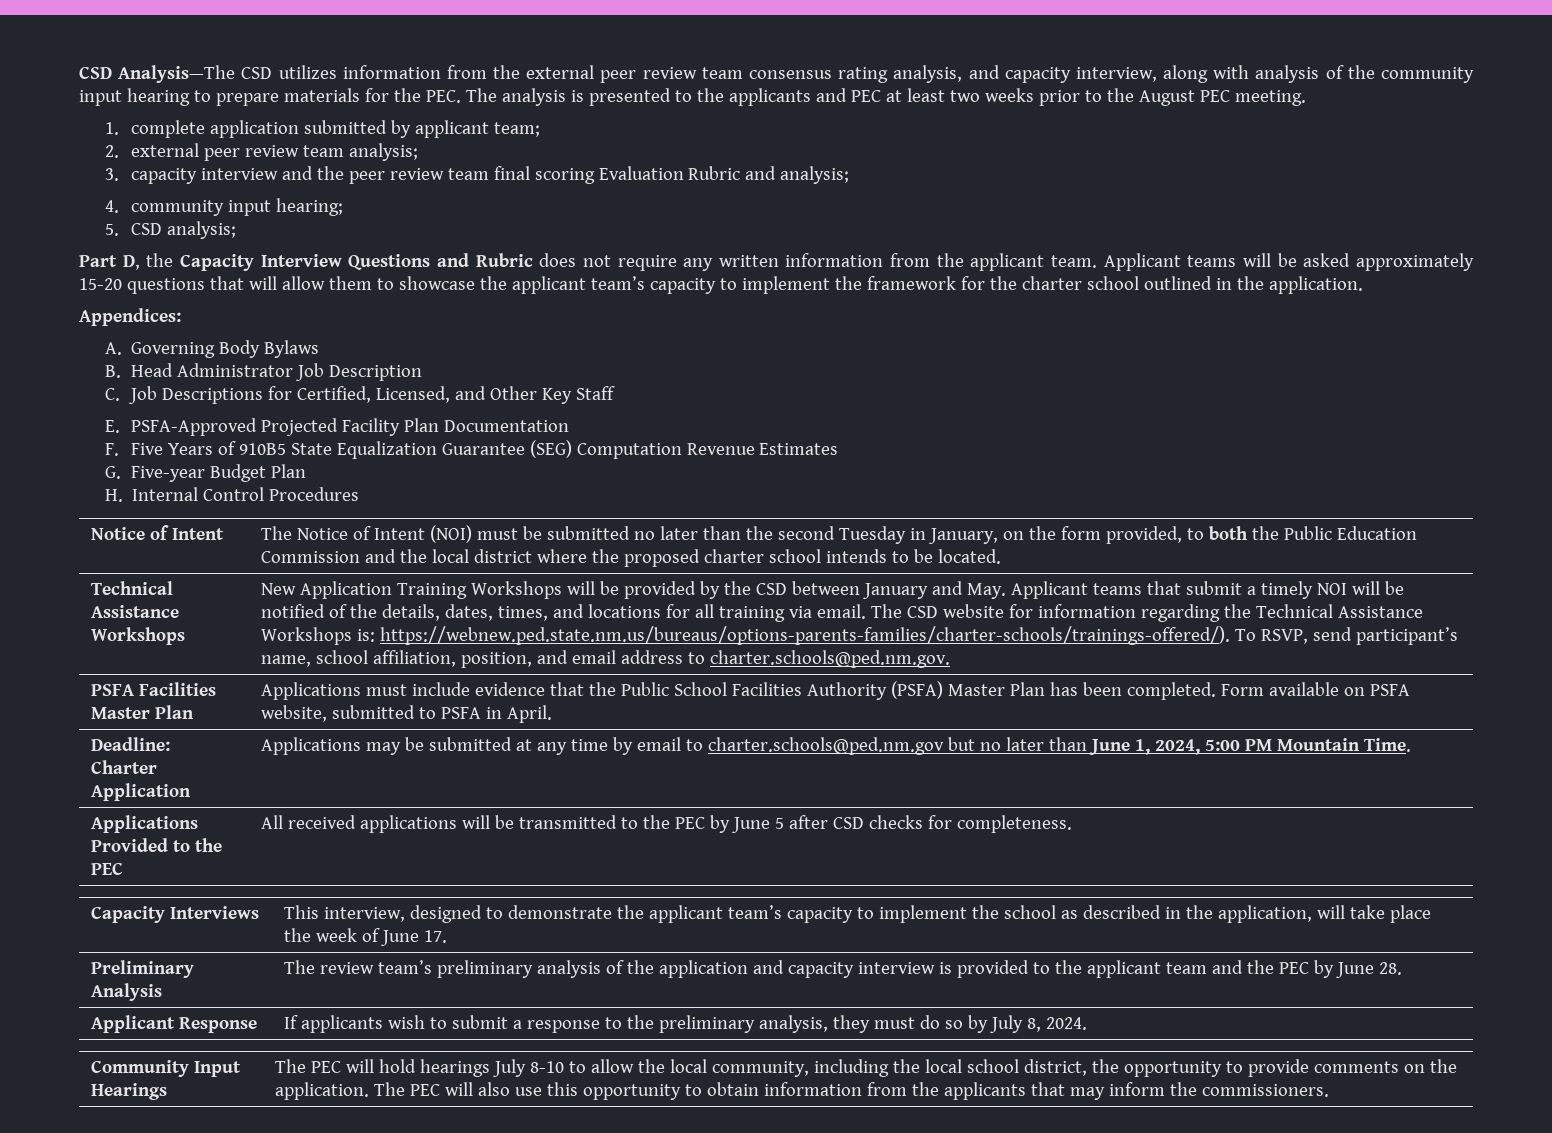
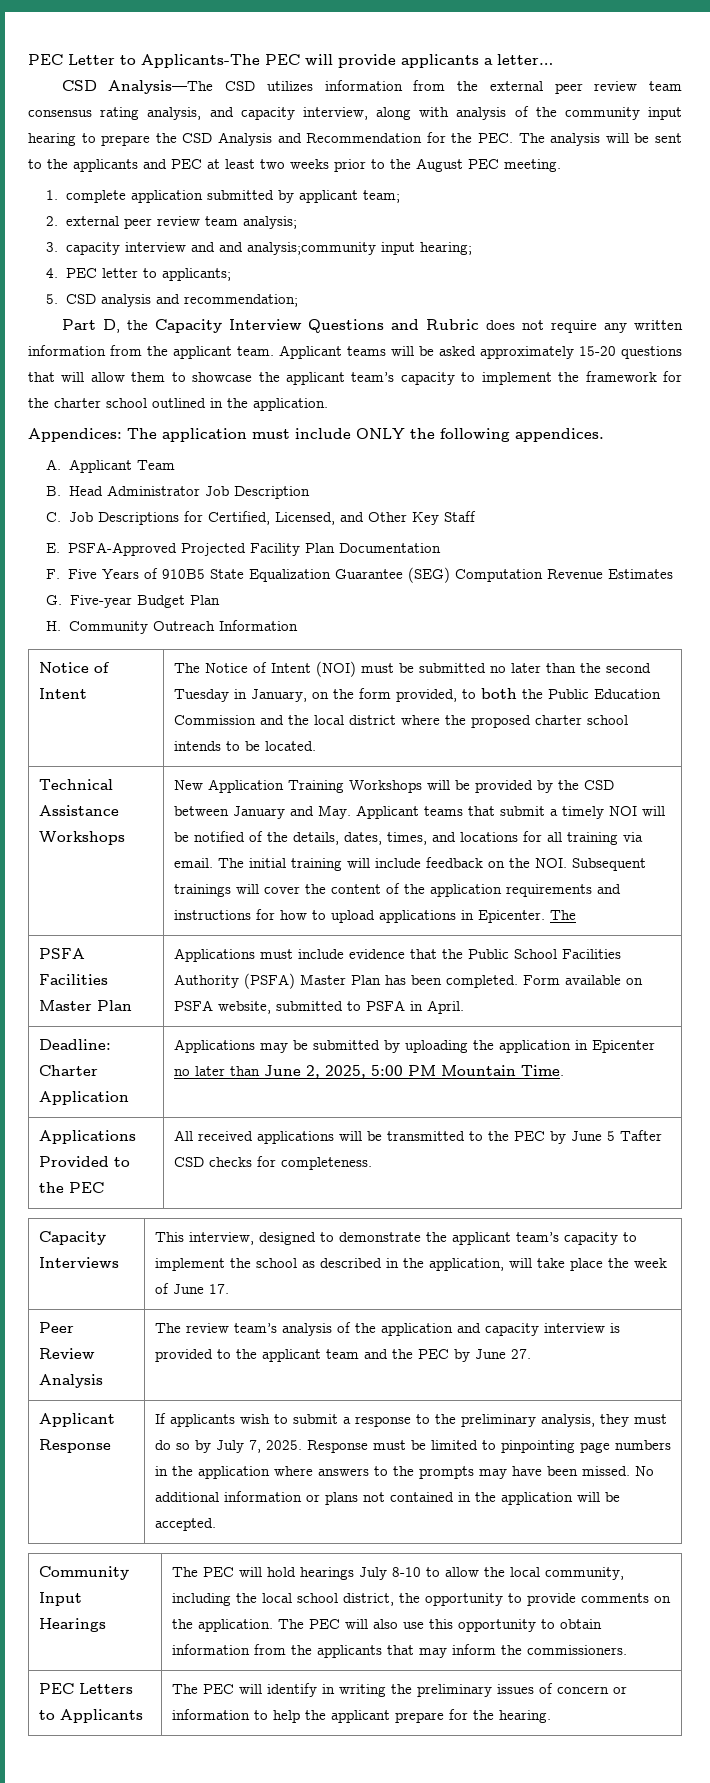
(79, 72) none -> [28,54,553,68] PEC Letter to Applicants-The PEC will provide applicants a letter… //
[283,88,360,102] materials -> [155,132,423,146] the CSD Analysis and Recommendation
[570,88,671,106] is presented -> [605,133,683,143] will be sent
[316,166,850,184] [104,198,343,216] [104,221,236,239] the peer review team final scoring Evaluation Rubric and analysis; // 4. community input hearing; // 5. CSD analysis; -> [218,242,472,255] [46,268,231,281] [46,294,298,307] and analysis;community input hearing; // 4. PEC letter to applicants; // 5. CSD analysis and recommendation;
[104,340,320,358] // A. Governing Body Bylaws -> [127,428,604,442] [46,459,175,473] The application must include ONLY the following appendices. // A. Applicant Team
[132,487,360,501] Internal Control Procedures -> [68,620,298,634] Community Outreach Information
[906,604,1423,622] [261,626,1459,645] [261,650,951,668] CSD website for information regarding the Technical Assistance Workshops is: https://webnew.ped.state.nm.us/bureaus/options-parents-families/charter-schools/trainings-offered/). To RSVP, send participant’s name, school affiliation, position, and email address to charter.schools@ped.nm.gov. -> [248,857,646,871] [173,883,621,897] [173,909,576,923] initial training will include feedback on the NOI. Subsequent trainings will cover the content of the application requirements and instructions for how to upload applications in Epicenter. The
[516,737,975,755] at any time by email to charter.schools@ped.nm.gov but -> [383,1040,655,1053] by uploading the application in Epicenter
[1134,739,1200,755] 1, 2024, -> [305,1065,366,1078] 2, 2025,
[788,815,828,829] after -> [619,1130,662,1141] Tafter
[91,960,195,978] Preliminary -> [38,1322,74,1333] [38,1348,95,1359] Peer Review
[437,960,534,978] preliminary -> (277, 1328) none
[1378,962,1402,975] 28. -> [510,1349,531,1359] 27.
[1026,1017,1087,1032] 8, 2024. -> [248,1440,671,1453] [154,1466,654,1479] [154,1491,620,1505] [154,1518,216,1531] 7, 2025. Response must be limited to pinpointing page numbers in the application where answers to the prompts may have been missed. No additional information or plans not contained in the application will be accepted.
(1329, 1090) none -> [38,1683,133,1694] [38,1709,143,1723] [171,1683,627,1697] [171,1709,551,1723] // PEC Letters to Applicants | The PEC will identify in writing the preliminary issues of concern or information to help the applicant prepare for the hearing.

